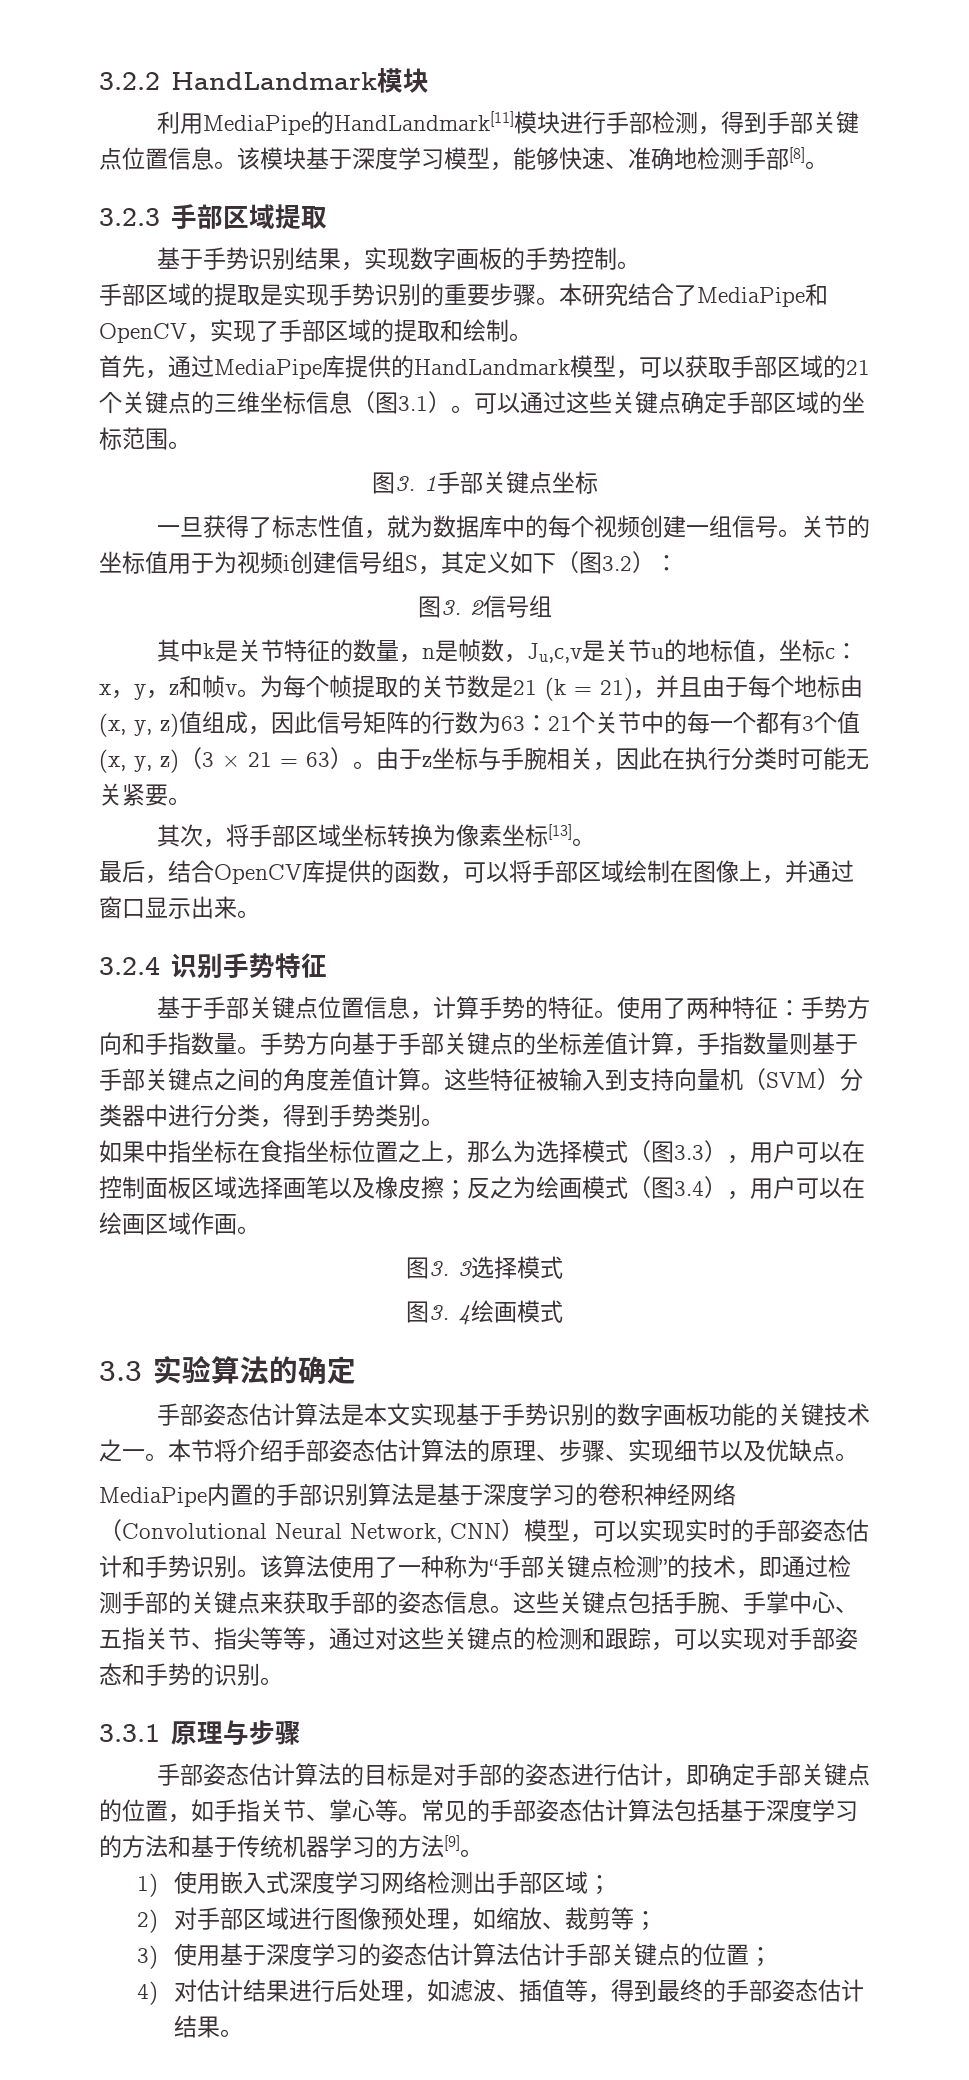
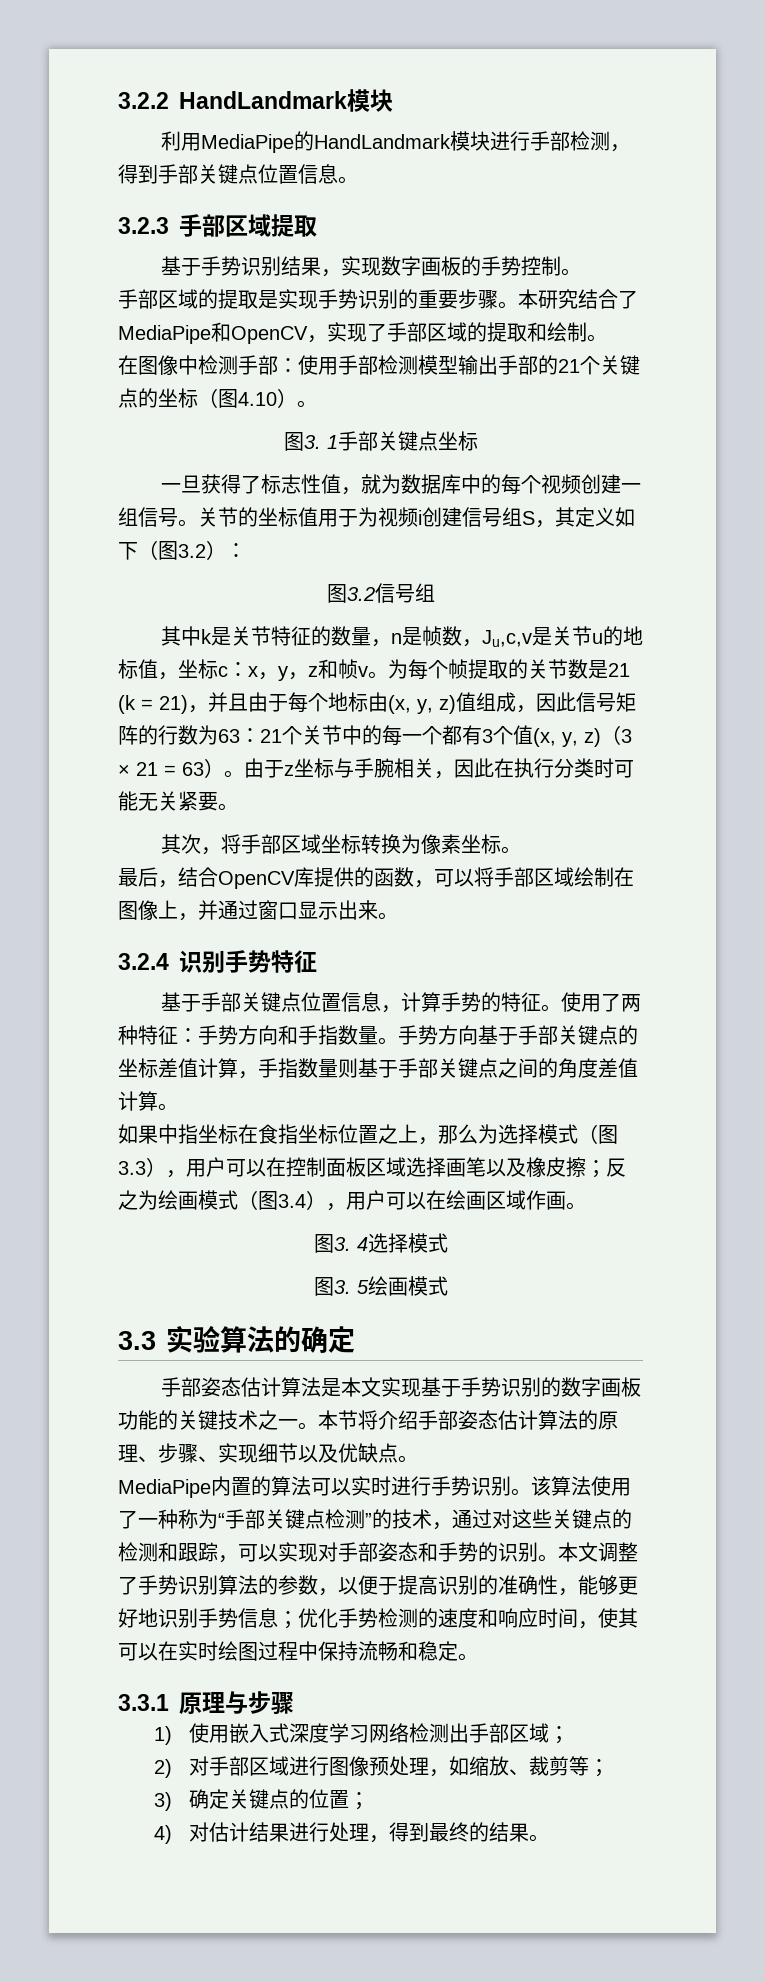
[333,111,514,131] HandLandmark[11] -> [313,134,451,149] HandLandmark
[237,147,828,171] 该模块基于深度学习模型，能够快速、准确地检测手部[8]。 -> (358, 180) none
[99,355,870,379] [99,391,865,414] [99,427,168,450] 首先，通过MediaPipe库提供的HandLandmark模型，可以获取手部区域的21个关键点的三维坐标信息（图3.1）。可以通过这些关键点确定手部区域的坐标范围 -> [118,355,640,375] [118,388,297,408] 在图像中检测手部：使用手部检测模型输出手部的21个关键点的坐标（图4.10）
[440,600,484,615] 3. 2 -> [346,587,375,601] 3.2
[547,824,572,840] [13] -> (501, 844) none
[444,1068,863,1091] [99,1104,444,1128] 这些特征被输入到支持向量机（SVM）分类器中进行分类，得到手势类别。 -> (178, 1107) none
[458,1261,472,1276] 3 -> [356,1237,368,1251] 4
[458,1305,471,1325] 4 -> [356,1280,369,1294] 5
[276,1483,736,1506] [99,1519,869,1543] [99,1555,145,1578] 手部识别算法是基于深度学习的卷积神经网络（Convolutional Neural Network, CNN）模型，可以实现实时的手部姿态估计和 -> [271,1476,431,1496] 算法可以实时进行
[759,1555,851,1578] [99,1591,858,1614] [99,1627,329,1651] 即通过检测手部的关键点来获取手部的姿态信息。这些关键点包括手腕、手掌中心、五指关节、指尖等等， -> (452, 1526) none
[99,1720,302,1745] [156,1763,870,1787] [99,1799,858,1823] [99,1835,483,1858] // 3.3.1原理与步骤 // 手部姿态估计算法的目标是对手部的姿态进行估计，即确定手部关键点的位置，如手指关节、掌心等。常见的手部姿态估计算法包括基于深度学习的方法和基于传统机器学习的方法[9]。 -> [558,1542,638,1562] [118,1575,638,1596] [118,1608,638,1629] [118,1641,478,1661] [118,1691,294,1715] 本文调整了手势识别算法的参数，以便于提高识别的准确性，能够更好地识别手势信息；优化手势检测的速度和响应时间，使其可以在实时绘图过程中保持流畅和稳定。 // 3.3.1原理与步骤
[174,1943,612,1966] 使用基于深度学习的姿态估计算法估计手部 -> [189,1789,230,1809] 确定
[335,1979,865,2003] 后处理，如滤波、插值等，得到最终的手部姿态估计 -> [329,1822,490,1843] 处理，得到最终的

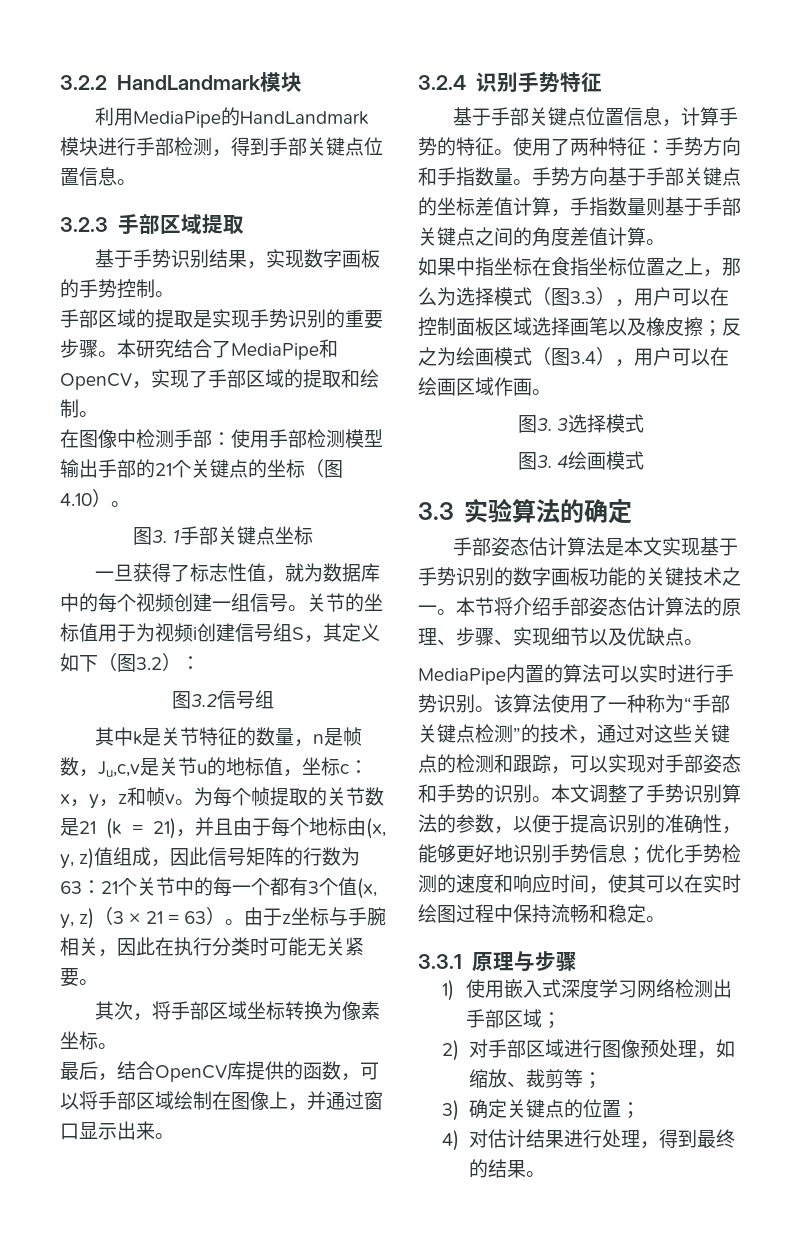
[356,1237,368,1251] 4 -> [557,418,569,431] 3
[356,1280,369,1294] 5 -> [557,455,569,468] 4

